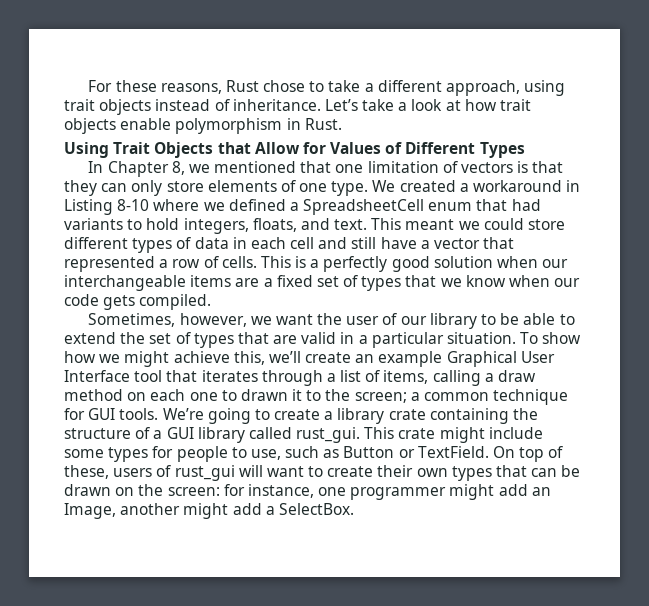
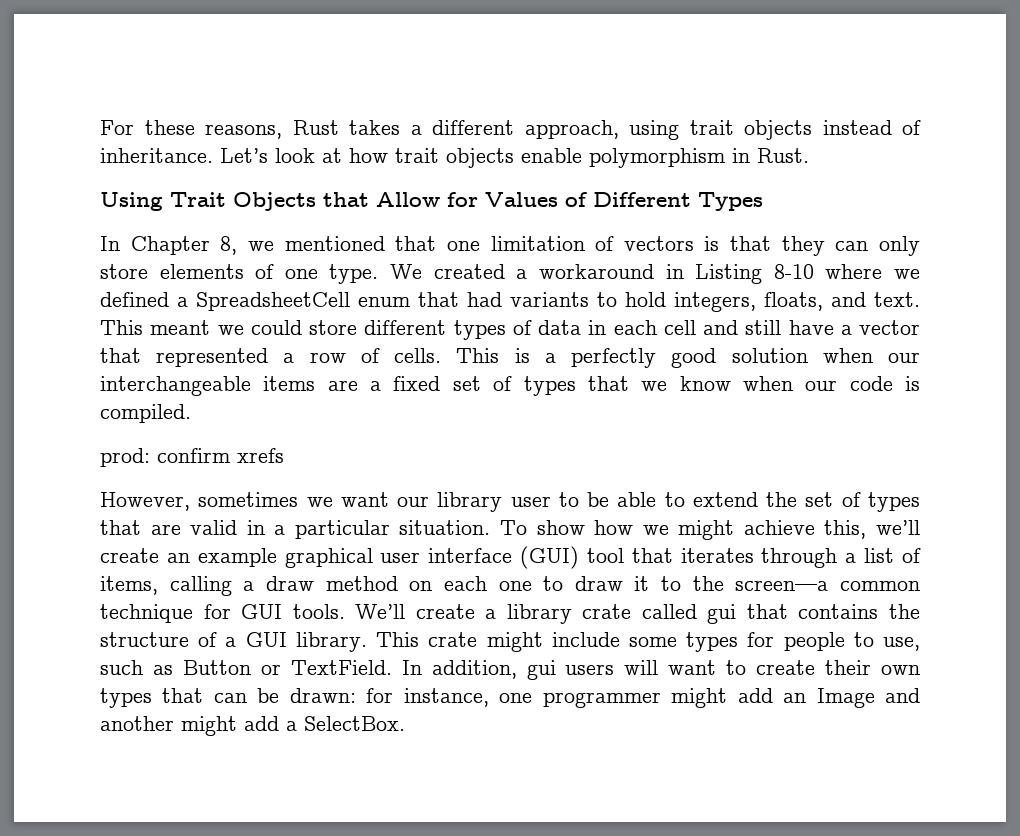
[263,80,361,92] chose to take -> [349,120,400,135] takes
[362,99,408,111] take a -> (268, 155) none
[103,295,136,310] gets -> [905,376,920,391] is
[88,313,398,327] Sometimes, however, we want the user of -> [100,448,284,467] [100,492,389,511] prod: confirm xrefs // However, sometimes we want
(477, 321) none -> [510,496,551,507] user
[446,351,555,367] [64,370,130,382] Graphical User Interface -> [284,546,580,569] graphical user interface (GUI)
[240,389,288,401] drawn -> [574,576,623,591] draw
[354,392,420,403] screen; a -> [735,580,829,591] screen—a
[162,408,270,424] We’re going to -> [355,604,406,619] We’ll
[429,408,509,424] containing -> [641,604,879,624] called gui that contains
[197,427,361,443] library called rust_gui. -> [295,632,367,652] library.
[493,446,564,462] [64,465,235,481] On top of these, users of rust_gui -> [401,660,615,680] In addition, gui users
[64,484,220,496] drawn on the screen: -> [289,688,356,703] drawn:
[64,503,116,519] Image, -> [816,688,920,708] Image and

